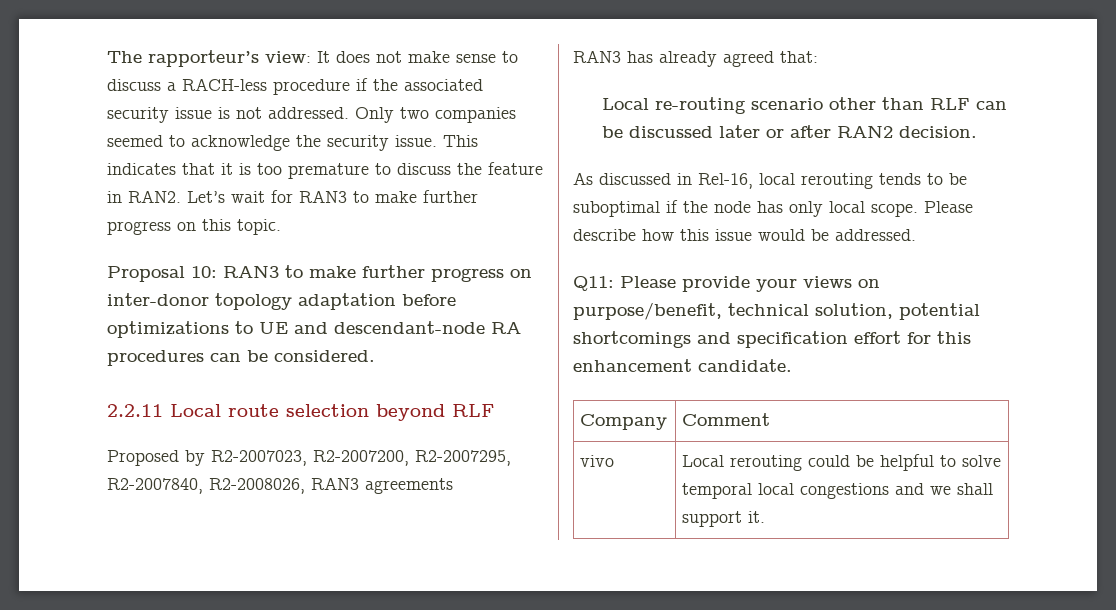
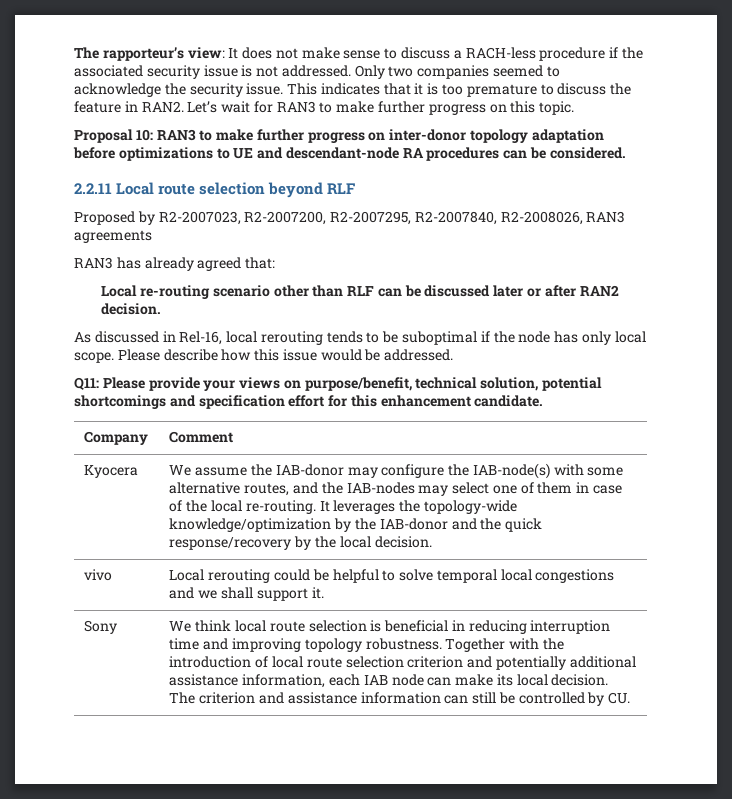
(771, 419) none -> [84,465,139,478] [169,463,624,479] [169,482,623,496] [169,500,517,514] [169,518,543,532] [169,536,432,550] // Kyocera | We assume the IAB-donor may configure the IAB-node(s) with some alternative routes, and the IAB-nodes may select one of them in case of the local re-routing. It leverages the topology-wide knowledge/optimization by the IAB-donor and the quick response/recovery by the local decision.
(766, 517) none -> [84,620,118,634] [169,620,611,634] [169,638,564,652] [169,656,636,670] [169,674,609,688] [169,692,631,706] // Sony | We think local route selection is beneficial in reducing interruption time and improving topology robustness. Together with the introduction of local route selection criterion and potentially additional assistance information, each IAB node can make its local decision. The criterion and assistance information can still be controlled by CU.

